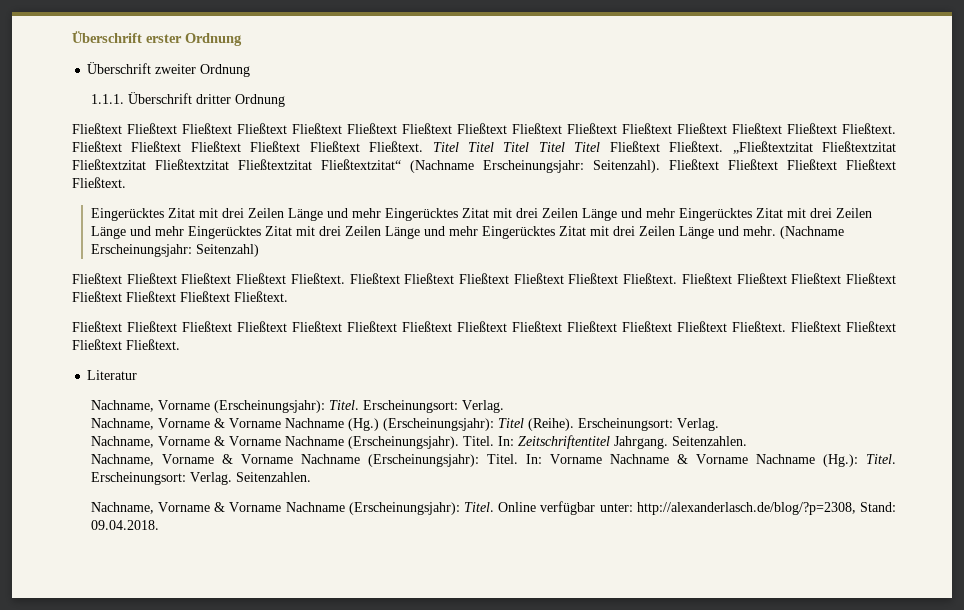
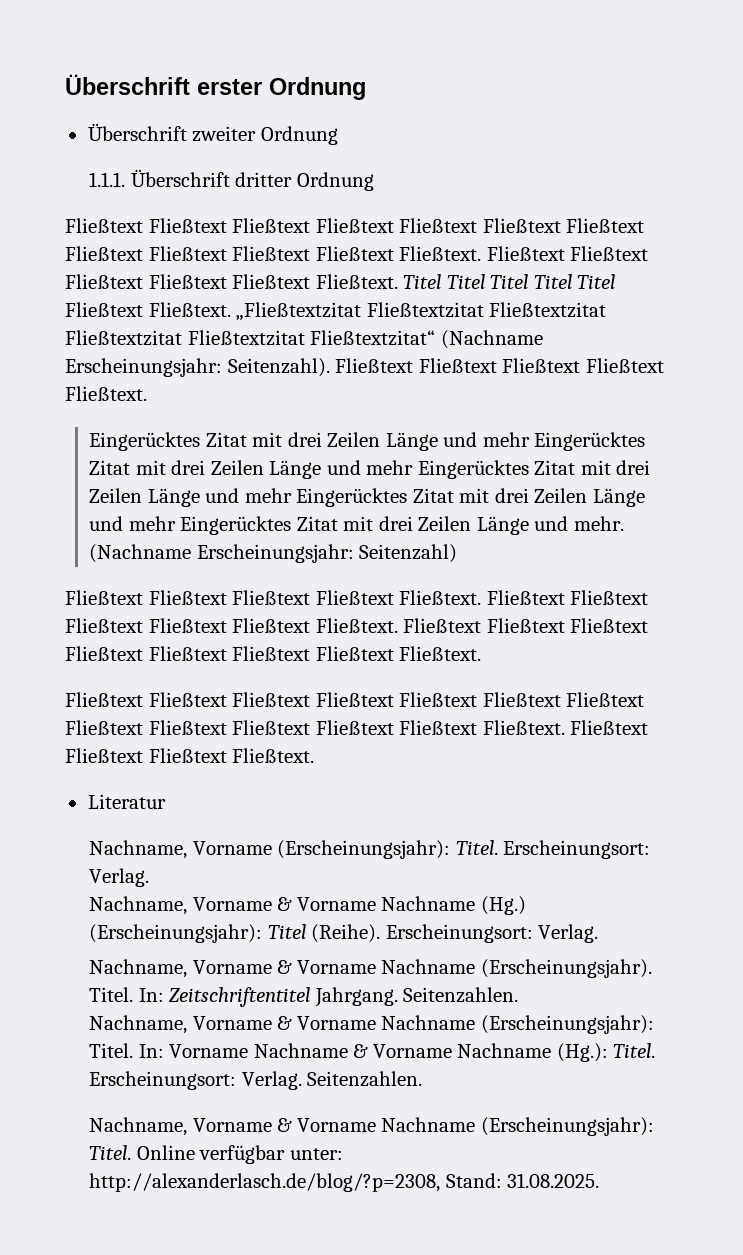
[677,123,837,134] Fließtext Fließtext Fließtext -> (394, 253) none
[90,520,159,530] 09.04.2018. -> [507,1173,600,1188] 31.08.2025.

